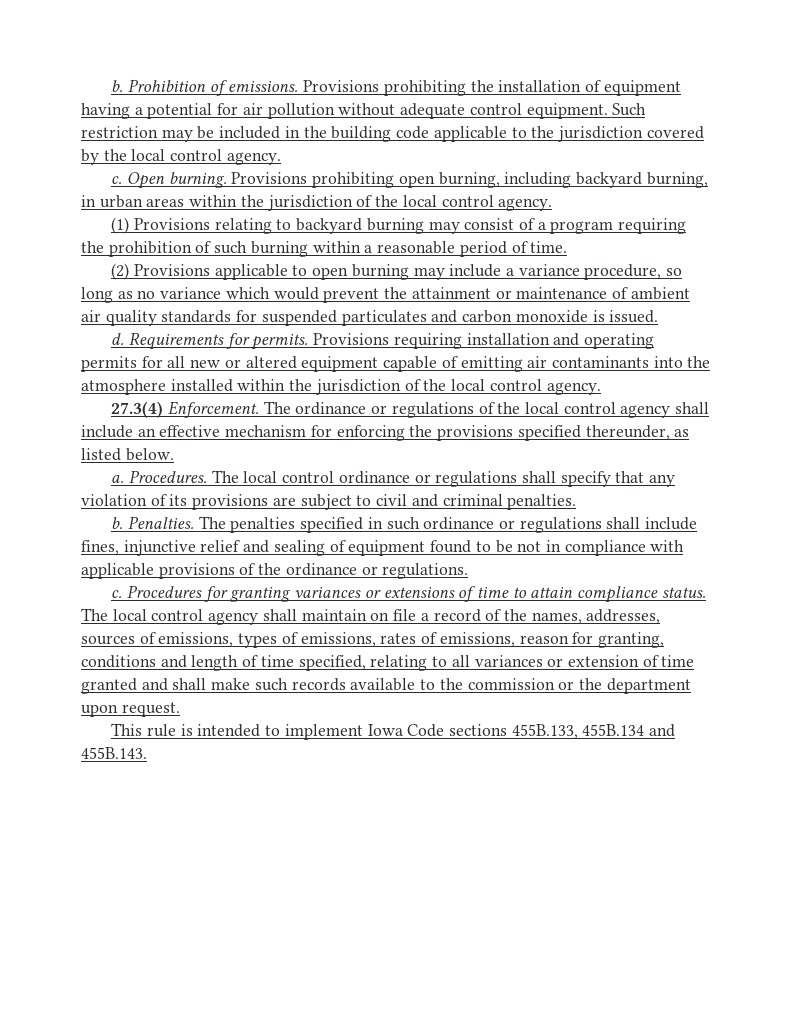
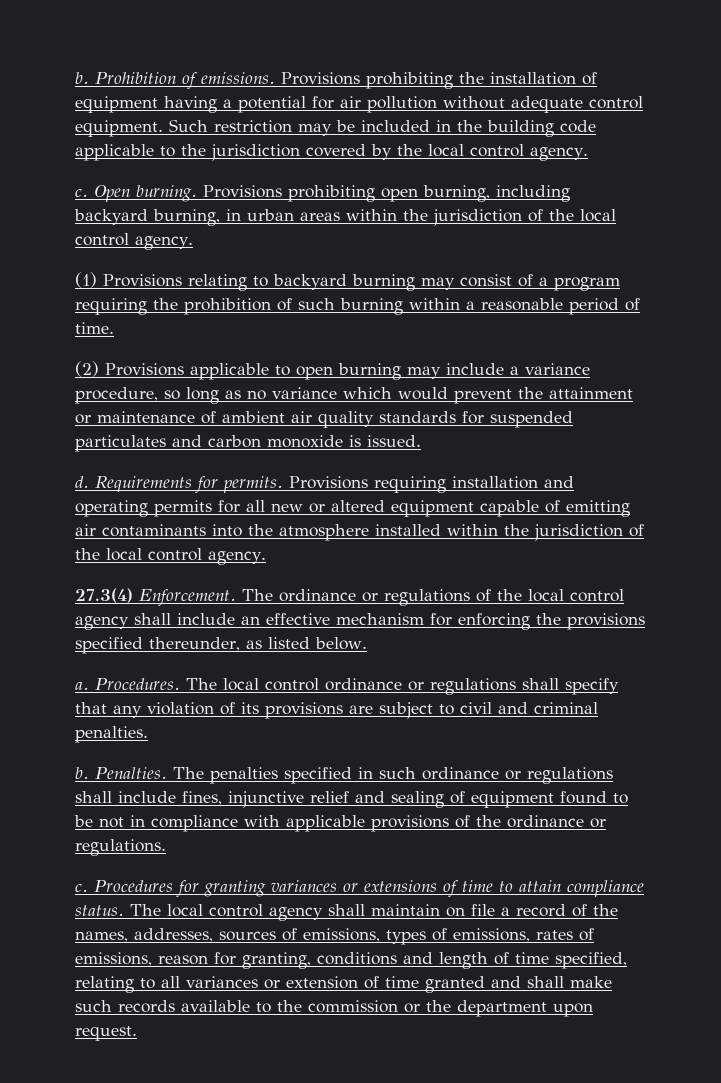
[111,723,676,740] [81,747,147,759] // This rule is intended to implement Iowa Code sections 455B.133, 455B.134 and 455B.143. -> (137, 1033) none

